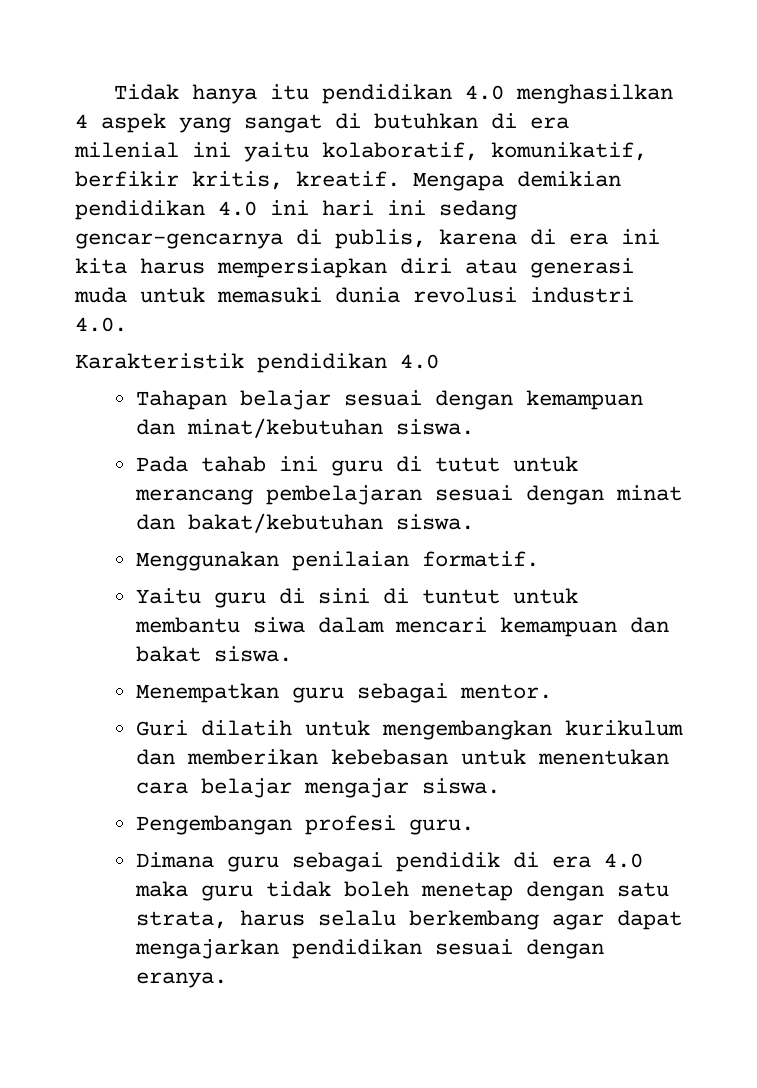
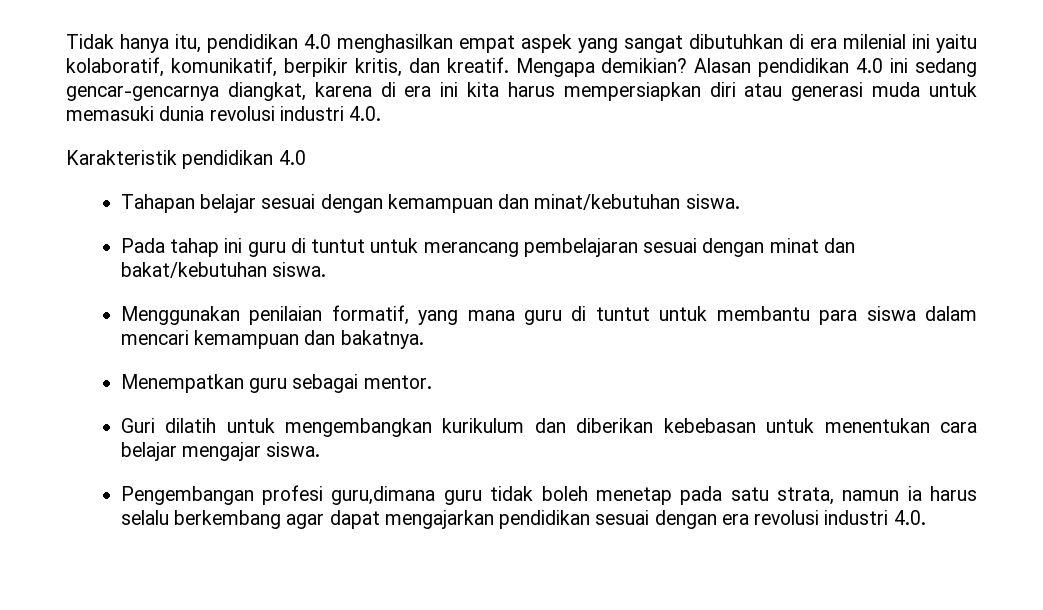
[270,84,310,100] itu -> [175,34,201,53] itu,
[75,114,88,128] 4 -> [459,35,515,53] empat
[335,113,478,129] di butuhkan -> [689,34,783,49] dibutuhkan
[75,171,621,191] [75,200,517,220] [75,229,426,249] berfikir kritis, kreatif. Mengapa demikian pendidikan 4.0 ini hari ini sedang gencar-gencarnya di publis, -> [283,57,977,77] [66,82,306,101] berpikir kritis, dan kreatif. Mengapa demikian? Alasan pendidikan 4.0 ini sedang gencar-gencarnya diangkat,
[200,456,266,472] tahab -> [170,238,220,257] tahap
[434,457,500,472] tutut -> [311,239,366,253] tuntut
[421,551,539,567] [135,588,370,608] formatif. // Yaitu guru di sini -> [331,305,562,325] formatif, yang mana guru
[252,617,305,633] siwa -> [819,306,916,325] para siswa
[135,646,292,662] bakat siswa. -> [340,330,424,349] bakatnya.
[186,749,318,765] memberikan -> [576,418,654,433] diberikan
[408,819,474,835] [135,852,643,872] [134,881,188,897] guru. // Dimana guru sebagai pendidik di era 4.0 maka -> [331,486,436,505] guru,dimana
[525,881,604,901] dengan -> [680,486,723,505] pada
(227, 920) none -> [842,486,922,501] namun ia
[135,972,227,988] eranya. -> [721,510,926,525] era revolusi industri 4.0.

